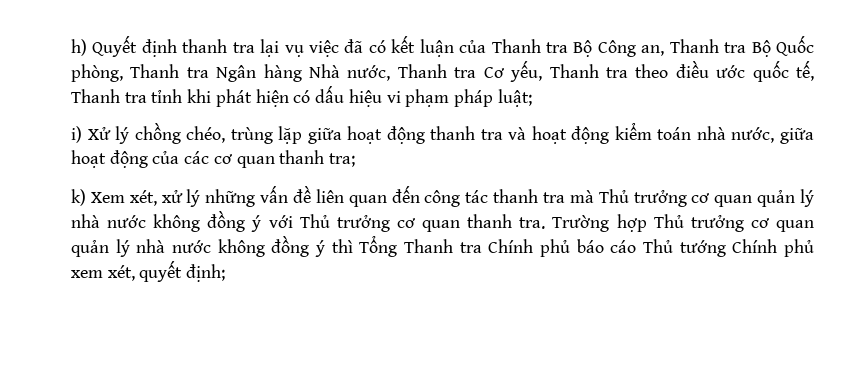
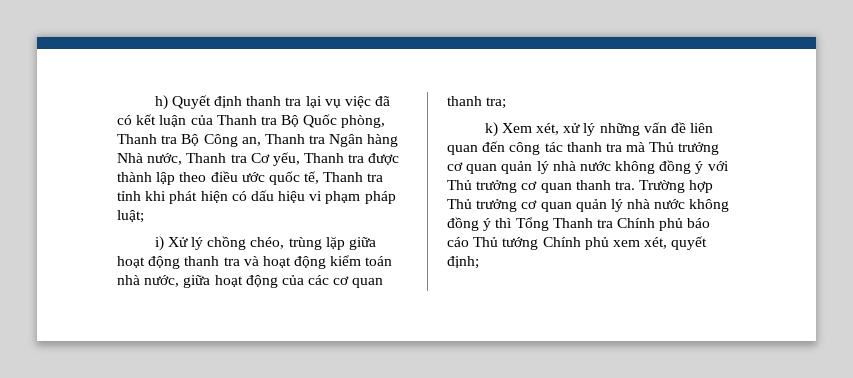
[597,35,815,57] [71,64,123,82] Công an, Thanh tra Bộ Quốc phòng, -> [303,114,386,128] [117,134,261,147] Quốc phòng, Thanh tra Bộ Công an,
(628, 72) none -> [368,153,400,165] [117,172,176,185] được thành lập

